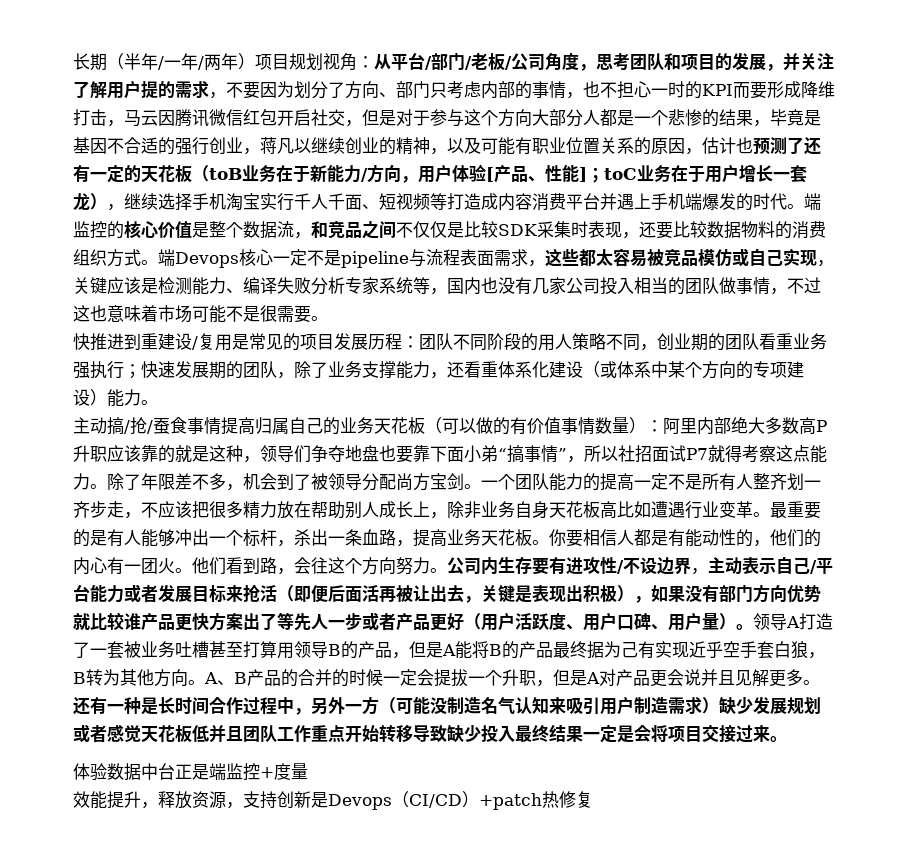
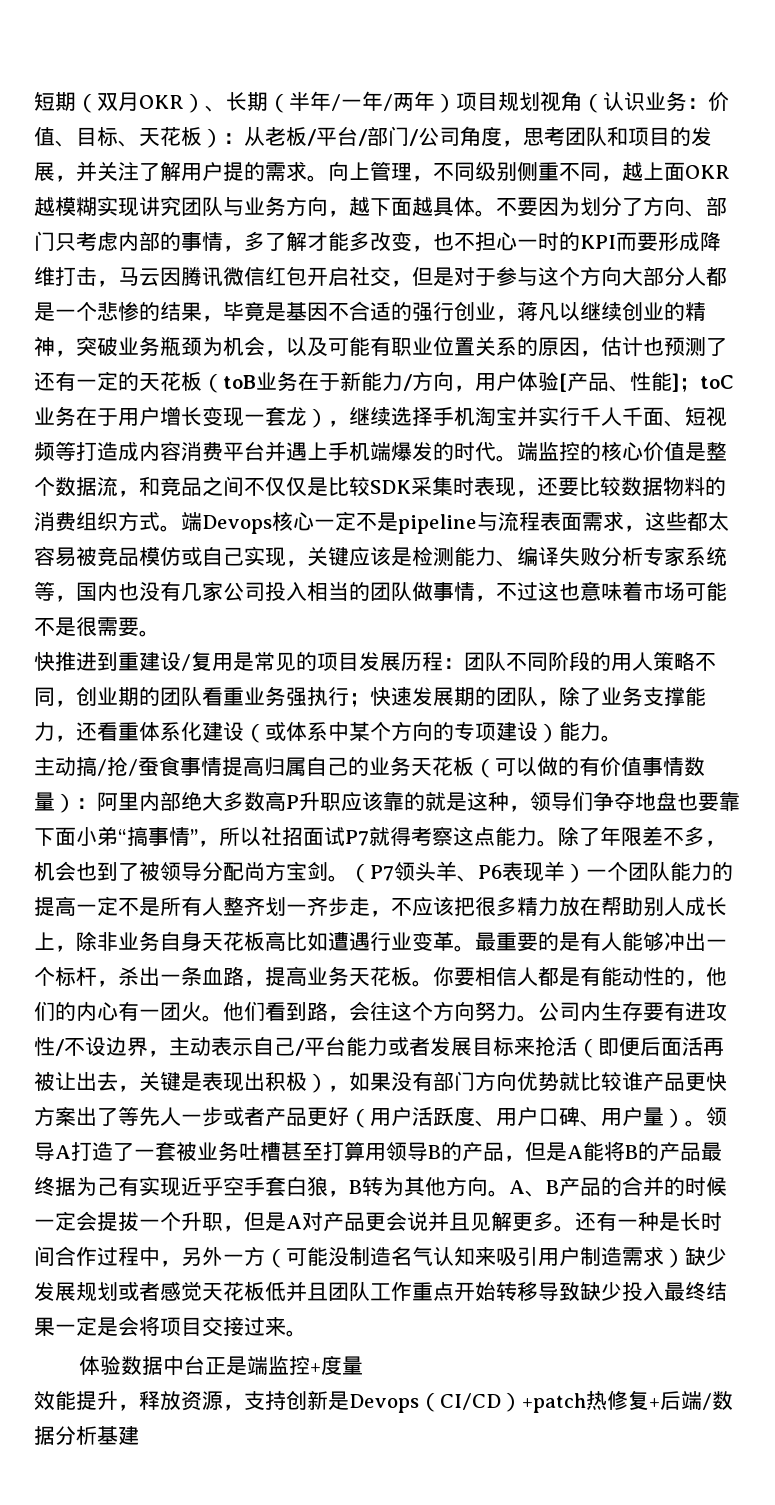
(73, 61) none -> [34,92,226,113] 短期（双月OKR）、
[357,54,391,70] ：从 -> [582,91,729,113] [34,126,316,148] （认识业务：价值、目标、天花板）：从老板/
[471,53,512,71] 老板/ -> (418, 137) none
[209,92,226,99] ， -> [307,161,730,182] [34,196,496,217] 。向上管理，不同级别侧重不同，越上面OKR越模糊实现讲究团队与业务方向，越下面越具体。
(583, 95) none -> [244,231,433,252] 多了解才能多改变，
(447, 151) none -> [76,336,286,357] 突破业务瓶颈为机会，
(773, 173) none -> [202,407,244,427] 变现
(260, 201) none -> [517,406,538,427] 并
(277, 481) none -> [76,862,97,881] 也
(481, 486) none -> [349,861,586,883] （P7领头羊、P6表现羊）
(593, 799) none -> [649,1391,733,1410] [34,1426,139,1445] +后端/数据分析基建

